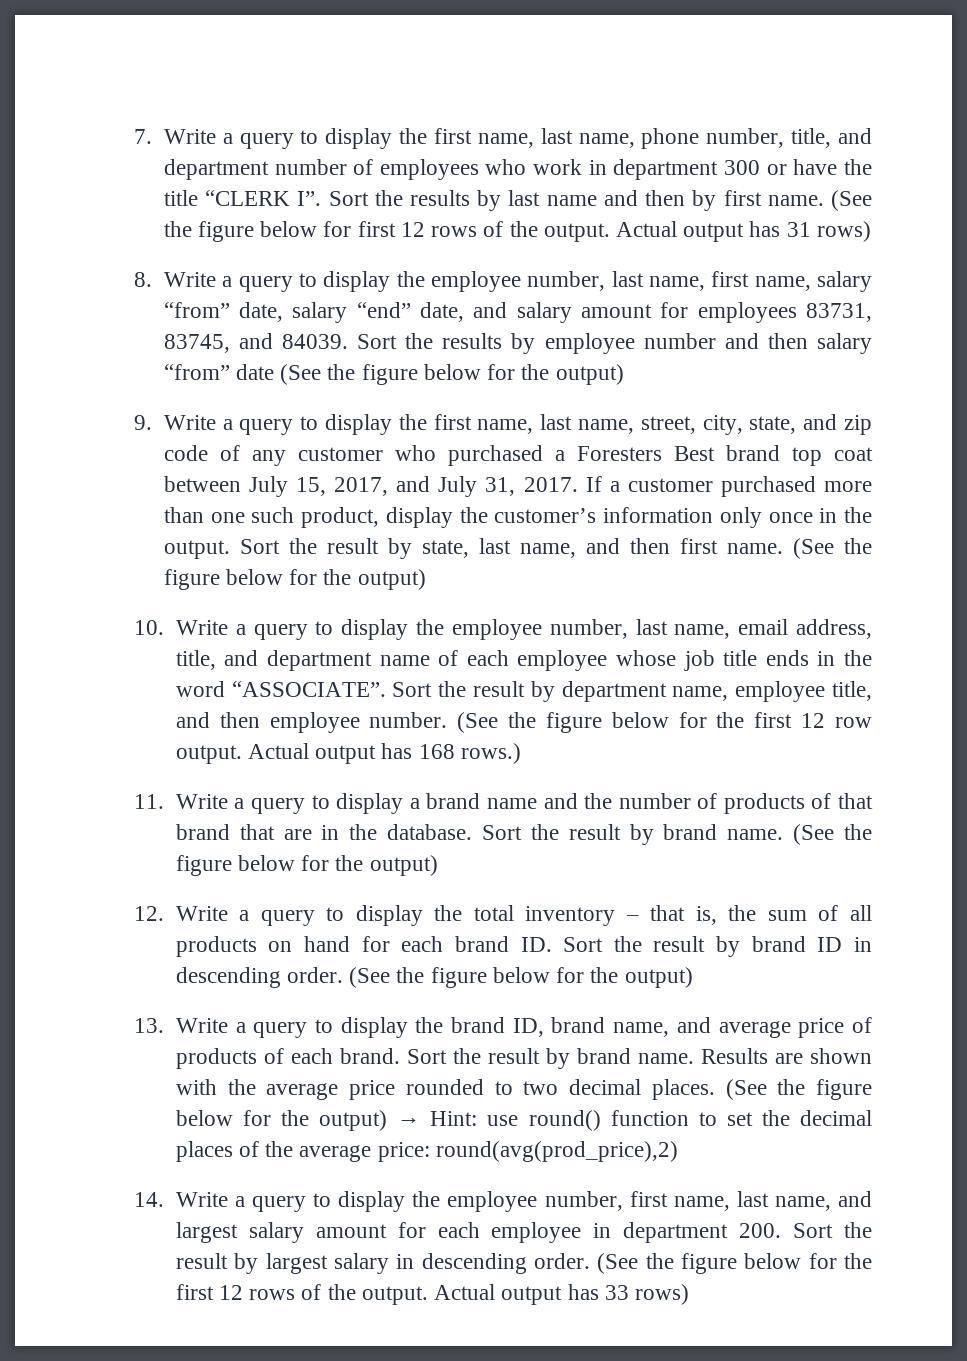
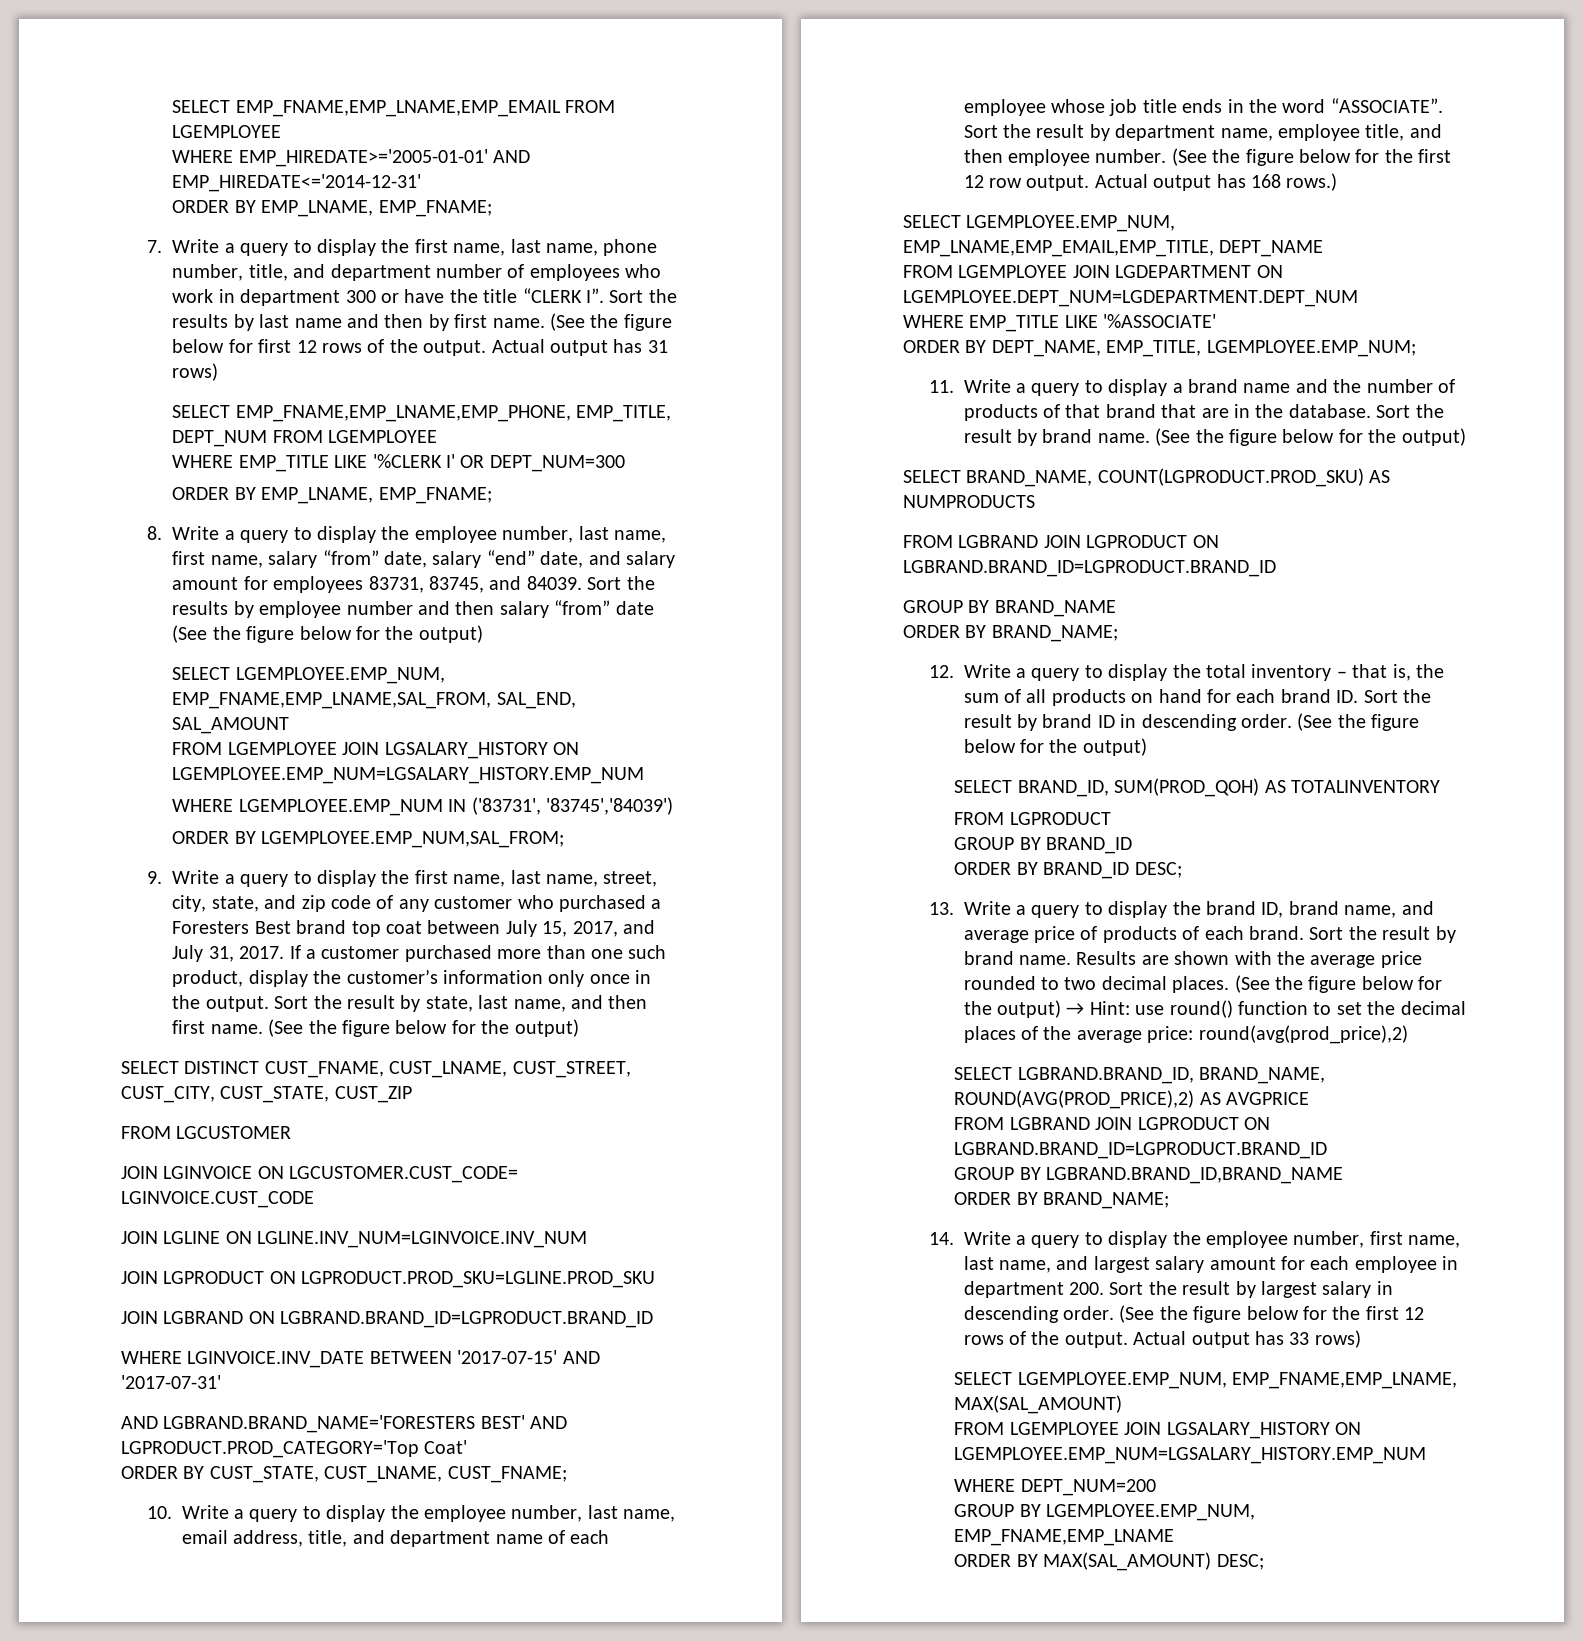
(134, 136) none -> [172,100,616,117] [172,125,282,138] [172,149,531,167] [172,174,422,192] [172,200,492,217] SELECT EMP_FNAME,EMP_LNAME,EMP_EMAIL FROM LGEMPLOYEE // WHERE EMP_HIREDATE>='2005-01-01' AND EMP_HIREDATE<='2014-12-31' // ORDER BY EMP_LNAME, EMP_FNAME; //
(871, 231) none -> [172,405,672,422] [172,430,438,447] [172,454,625,472] [172,487,492,504] // SELECT EMP_FNAME,EMP_LNAME,EMP_PHONE, EMP_TITLE, DEPT_NUM FROM LGEMPLOYEE // WHERE EMP_TITLE LIKE '%CLERK I' OR DEPT_NUM=300 // ORDER BY EMP_LNAME, EMP_FNAME;
(624, 374) none -> [172,667,445,684] [172,692,576,709] [172,717,290,734] [172,742,579,759] [172,767,645,784] [172,797,673,816] [172,831,565,848] // SELECT LGEMPLOYEE.EMP_NUM, EMP_FNAME,EMP_LNAME,SAL_FROM, SAL_END, SAL_AMOUNT // FROM LGEMPLOYEE JOIN LGSALARY_HISTORY ON LGEMPLOYEE.EMP_NUM=LGSALARY_HISTORY.EMP_NUM // WHERE LGEMPLOYEE.EMP_NUM IN ('83731', '83745','84039') // ORDER BY LGEMPLOYEE.EMP_NUM,SAL_FROM;
(426, 579) none -> [121,1061,631,1078] [121,1086,412,1103] [121,1126,292,1139] [121,1166,519,1183] [121,1191,314,1208] [121,1231,588,1248] [121,1271,656,1288] [121,1311,654,1328] [121,1350,600,1368] [121,1375,221,1389] [121,1415,568,1433] [121,1440,468,1458] [121,1466,567,1483] // SELECT DISTINCT CUST_FNAME, CUST_LNAME, CUST_STREET, CUST_CITY, CUST_STATE, CUST_ZIP // FROM LGCUSTOMER // JOIN LGINVOICE ON LGCUSTOMER.CUST_CODE= LGINVOICE.CUST_CODE // JOIN LGLINE ON LGLINE.INV_NUM=LGINVOICE.INV_NUM // JOIN LGPRODUCT ON LGPRODUCT.PROD_SKU=LGLINE.PROD_SKU // JOIN LGBRAND ON LGBRAND.BRAND_ID=LGPRODUCT.BRAND_ID // WHERE LGINVOICE.INV_DATE BETWEEN '2017-07-15' AND '2017-07-31' // AND LGBRAND.BRAND_NAME='FORESTERS BEST' AND LGPRODUCT.PROD_CATEGORY='Top Coat' // ORDER BY CUST_STATE, CUST_LNAME, CUST_FNAME;
(521, 753) none -> [903,215,1176,232] [903,240,1324,257] [903,265,1283,278] [903,290,1358,307] [903,314,1217,332] [903,340,1416,357] // SELECT LGEMPLOYEE.EMP_NUM, EMP_LNAME,EMP_EMAIL,EMP_TITLE, DEPT_NAME // FROM LGEMPLOYEE JOIN LGDEPARTMENT ON LGEMPLOYEE.DEPT_NUM=LGDEPARTMENT.DEPT_NUM // WHERE EMP_TITLE LIKE '%ASSOCIATE' // ORDER BY DEPT_NAME, EMP_TITLE, LGEMPLOYEE.EMP_NUM;
(438, 865) none -> [903,468,1391,487] [903,495,1035,508] [903,535,1219,548] [903,560,1276,577] [903,600,1116,617] [903,625,1118,642] // SELECT BRAND_NAME, COUNT(LGPRODUCT.PROD_SKU) AS NUMPRODUCTS // FROM LGBRAND JOIN LGPRODUCT ON LGBRAND.BRAND_ID=LGPRODUCT.BRAND_ID // GROUP BY BRAND_NAME // ORDER BY BRAND_NAME;
(693, 977) none -> [954,778,1440,797] [954,812,1111,825] [954,837,1133,854] [954,862,1182,879] // SELECT BRAND_ID, SUM(PROD_QOH) AS TOTALINVENTORY // FROM LGPRODUCT // GROUP BY BRAND_ID // ORDER BY BRAND_ID DESC;
(678, 1151) none -> [954,1067,1326,1084] [954,1090,1310,1109] [954,1117,1270,1130] [954,1142,1328,1159] [954,1167,1344,1184] [954,1192,1170,1209] // SELECT LGBRAND.BRAND_ID, BRAND_NAME, ROUND(AVG(PROD_PRICE),2) AS AVGPRICE // FROM LGBRAND JOIN LGPRODUCT ON LGBRAND.BRAND_ID=LGPRODUCT.BRAND_ID // GROUP BY LGBRAND.BRAND_ID,BRAND_NAME // ORDER BY BRAND_NAME;
(689, 1294) none -> [954,1372,1458,1389] [954,1395,1123,1414] [954,1422,1361,1439] [954,1447,1427,1464] [954,1479,1156,1496] [954,1504,1256,1521] [954,1529,1175,1546] [954,1552,1264,1571] // SELECT LGEMPLOYEE.EMP_NUM, EMP_FNAME,EMP_LNAME, MAX(SAL_AMOUNT) // FROM LGEMPLOYEE JOIN LGSALARY_HISTORY ON LGEMPLOYEE.EMP_NUM=LGSALARY_HISTORY.EMP_NUM // WHERE DEPT_NUM=200 // GROUP BY LGEMPLOYEE.EMP_NUM, EMP_FNAME,EMP_LNAME // ORDER BY MAX(SAL_AMOUNT) DESC;

